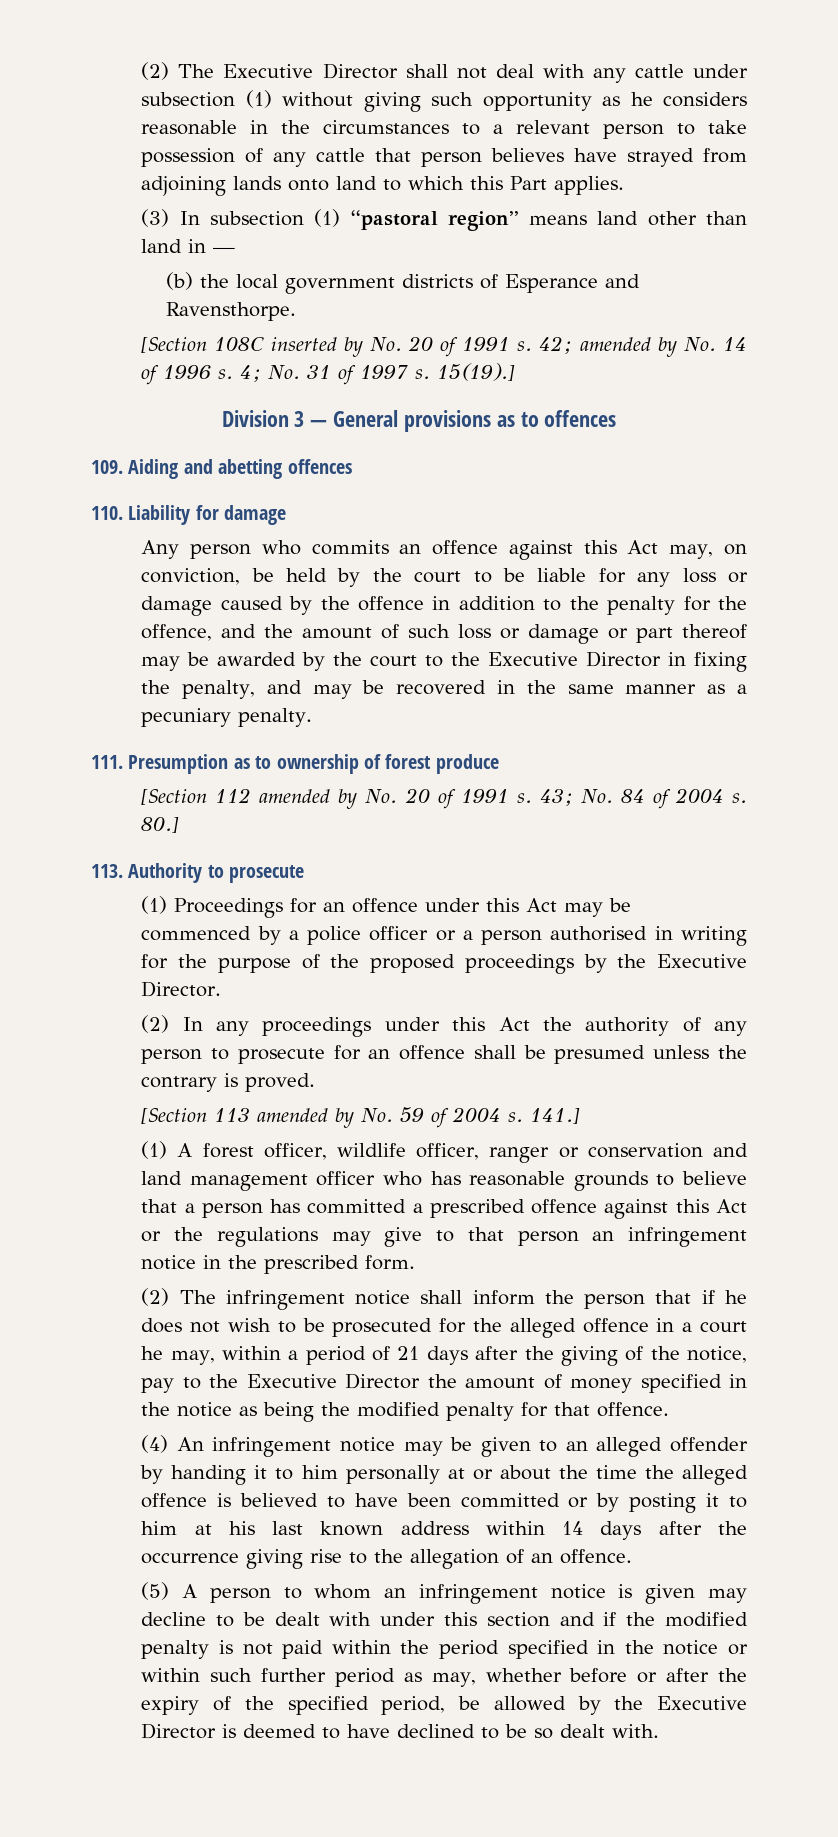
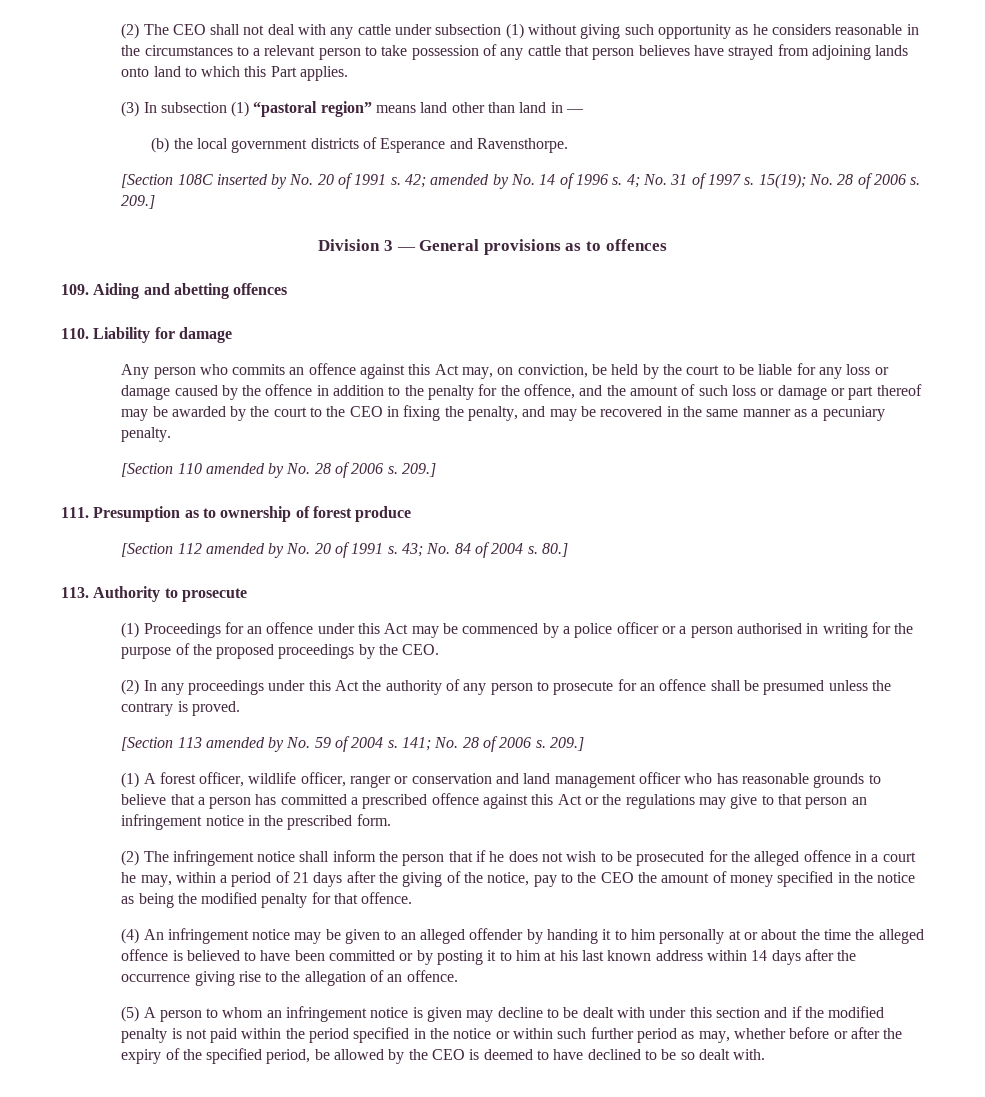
[141,62,398,80] (2) The Executive Director -> [121,23,206,39] (2) The CEO
[437,363,516,381] 15(19).] -> [758,173,921,189] [121,195,156,209] 15(19); No. 28 of 2006 s. 209.]
[488,651,662,667] Executive Director -> [349,406,383,417] CEO
(313, 717) none -> [121,462,437,478] // [Section 110 amended by No. 28 of 2006 s. 209.]
[657,954,748,968] [141,981,222,997] Executive Director. -> [402,644,440,655] CEO.
[530,1107,581,1124] 141.] -> [402,736,585,752] 141; No. 28 of 2006 s. 209.]
[246,1373,421,1389] Executive Director -> [600,872,634,883] CEO
[657,1696,748,1710] [141,1723,217,1739] Executive Director -> [432,1049,466,1060] CEO

